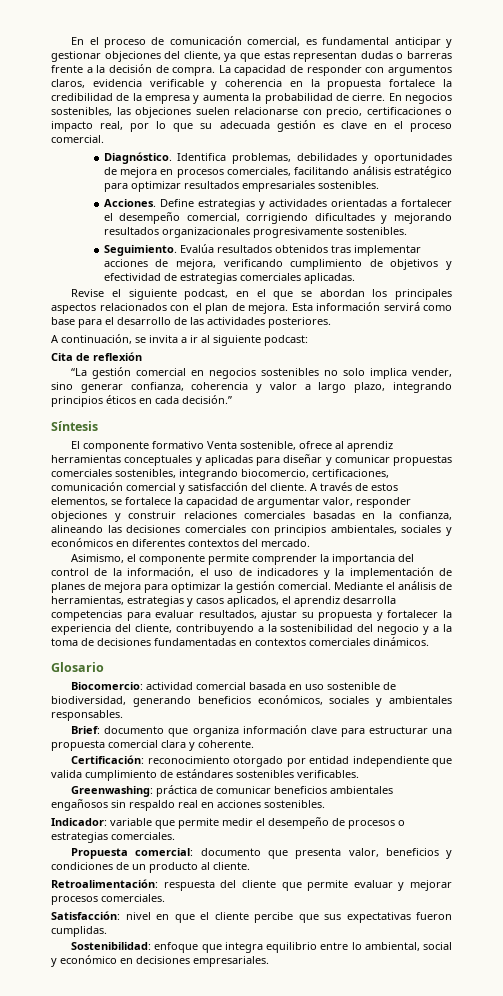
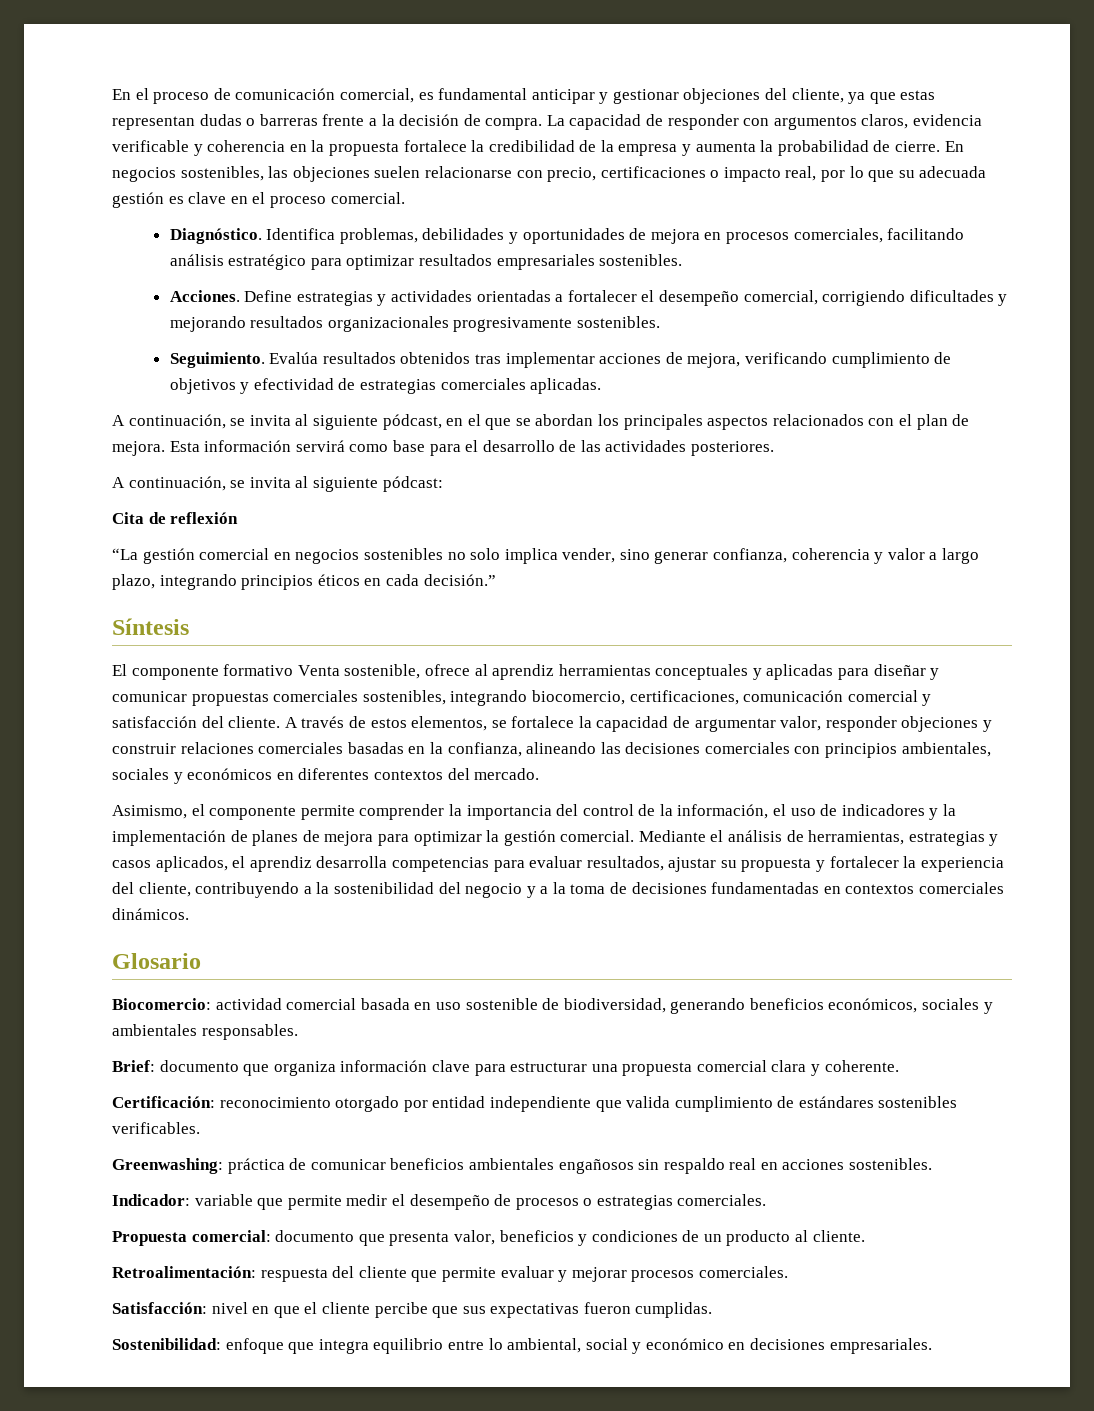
[71,289,229,300] Revise el siguiente podcast, -> [112,414,442,430] A continuación, se invita al siguiente pódcast,
[181,335,308,346] a ir al siguiente podcast: -> [295,476,443,492] al siguiente pódcast:

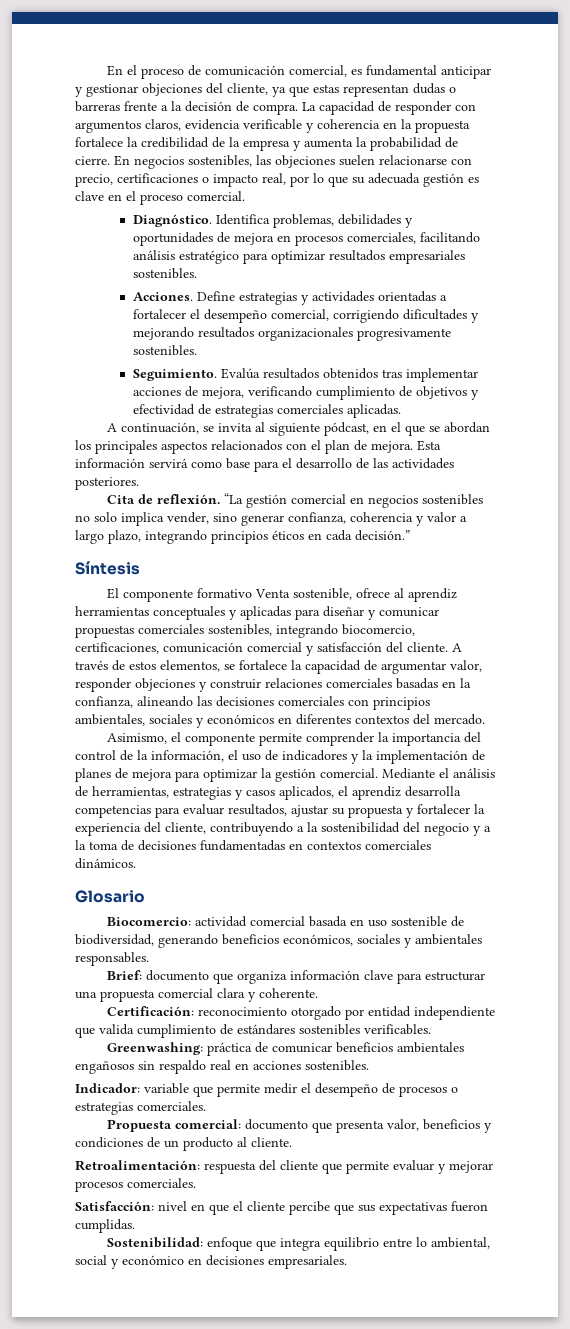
[112,476,443,492] // A continuación, se invita al siguiente pódcast: -> (139, 483) none
[170,512,239,524] reflexión // -> [156,494,220,504] reflexión.

